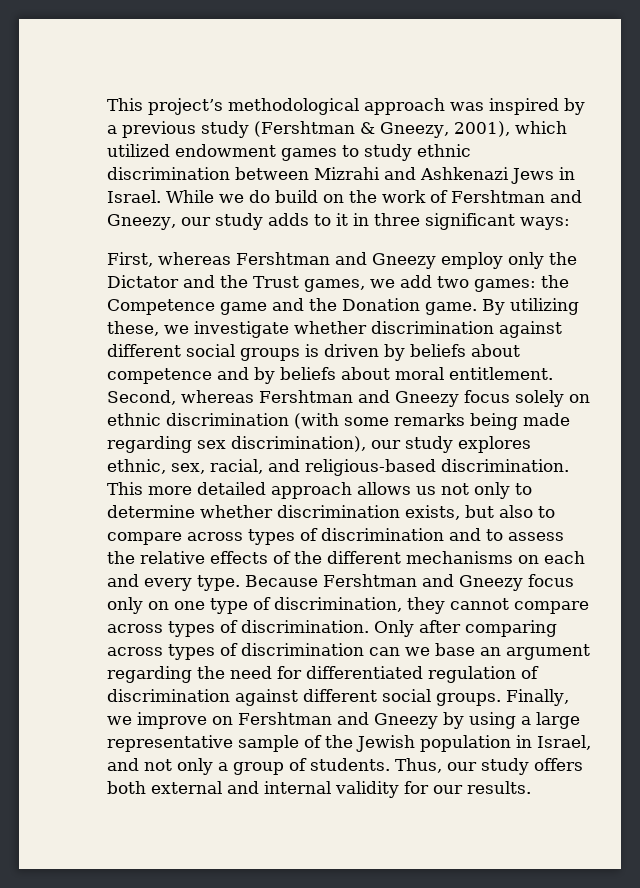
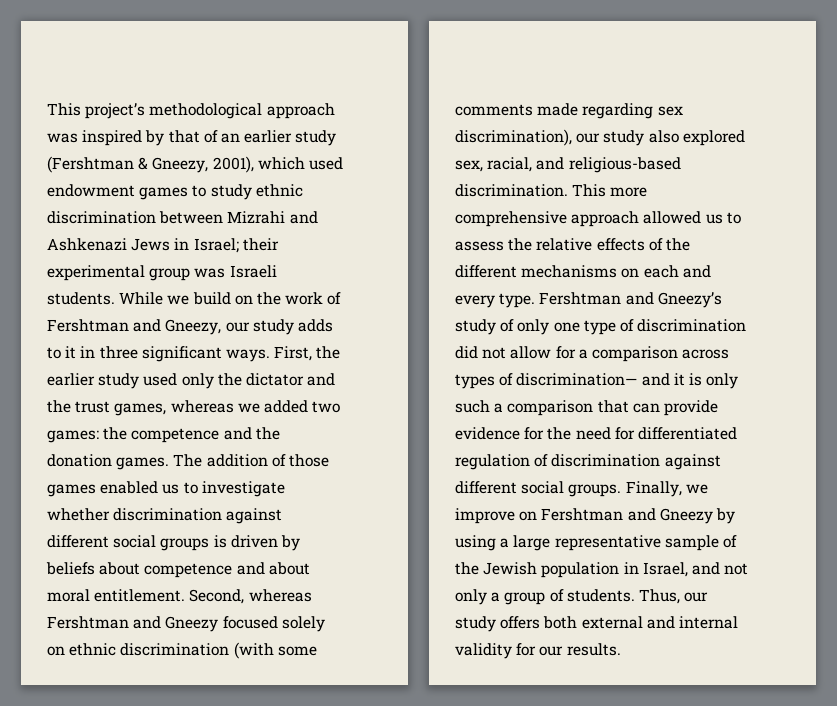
[107,121,196,138] a previous -> [168,130,293,143] that of an earlier
[107,144,170,157] utilized -> [308,157,343,170] used
[107,190,161,203] Israel. -> [193,238,279,253] [47,265,277,281] [47,292,115,305] Israel; their experimental group was Israeli students.
[249,190,270,203] do -> (190, 300) none
[519,217,570,230] [107,252,503,269] ways: // First, whereas Fershtman and Gneezy employ -> [225,346,341,362] [47,373,178,389] ways. First, the earlier study used
[107,275,569,292] [107,298,579,315] [107,321,189,336] Dictator and the Trust games, we add two games: the Competence game and the Donation game. By utilizing these, we -> [245,373,336,386] [47,400,341,416] [47,427,280,443] [47,454,329,470] [47,481,198,497] dictator and the trust games, whereas we added two games: the competence and the donation games. The addition of those games enabled us to
[254,367,336,384] by beliefs -> (265, 568) none
[463,390,510,403] focus -> [222,616,278,629] focused
[394,413,518,430] remarks being -> [455,104,533,116] comments
[458,436,531,453] [107,459,166,474] explores ethnic, -> [648,130,745,146] also explored
[197,482,532,499] [107,505,555,520] [107,528,481,545] detailed approach allows us not only to determine whether discrimination exists, but also to compare across types of discrimination and -> [455,211,723,227] comprehensive approach allowed us
[245,574,574,591] [107,597,589,614] [107,620,557,637] [107,643,590,660] [107,666,192,683] Because Fershtman and Gneezy focus only on one type of discrimination, they cannot compare across types of discrimination. Only after comparing across types of discrimination can we base an argument regarding -> [539,292,722,308] [455,319,747,335] [455,346,730,362] [455,373,739,389] [455,400,718,416] [455,427,545,440] Fershtman and Gneezy’s study of only one type of discrimination did not allow for a comparison across types of discrimination— and it is only such a comparison that can provide evidence for

